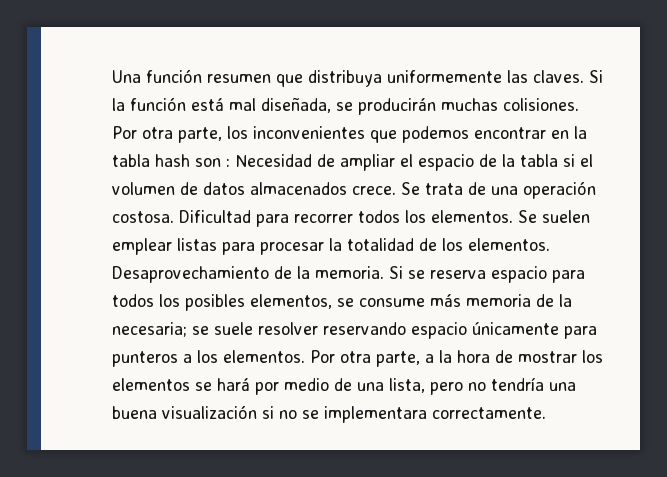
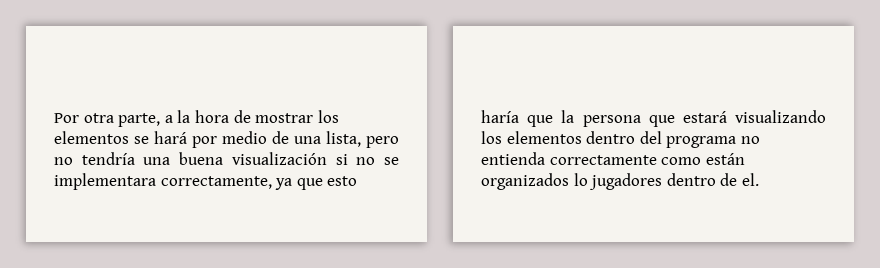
[112,69,603,87] [112,97,579,115] [112,126,587,143] [112,154,593,171] [112,181,596,199] [112,210,590,227] [112,238,550,255] [112,266,585,283] [112,294,572,311] [112,322,597,339] [112,350,305,367] Una función resumen que distribuya uniformemente las claves. Si la función está mal diseñada, se producirán muchas colisiones. Por otra parte, los inconvenientes que podemos encontrar en la tabla hash son : Necesidad de ampliar el espacio de la tabla si el volumen de datos almacenados crece. Se trata de una operación costosa. Dificultad para recorrer todos los elementos. Se suelen emplear listas para procesar la totalidad de los elementos. Desaprovechamiento de la memoria. Si se reserva espacio para todos los posibles elementos, se consume más memoria de la necesaria; se suele resolver reservando espacio únicamente para punteros a los elementos. -> (54, 118) none
[432,407,546,419] correctamente. -> [160,176,358,190] [481,110,826,127] [481,131,760,148] [481,152,745,165] [481,173,759,190] correctamente, ya que esto haría que la persona que estará visualizando los elementos dentro del programa no entienda correctamente como están organizados lo jugadores dentro de el.

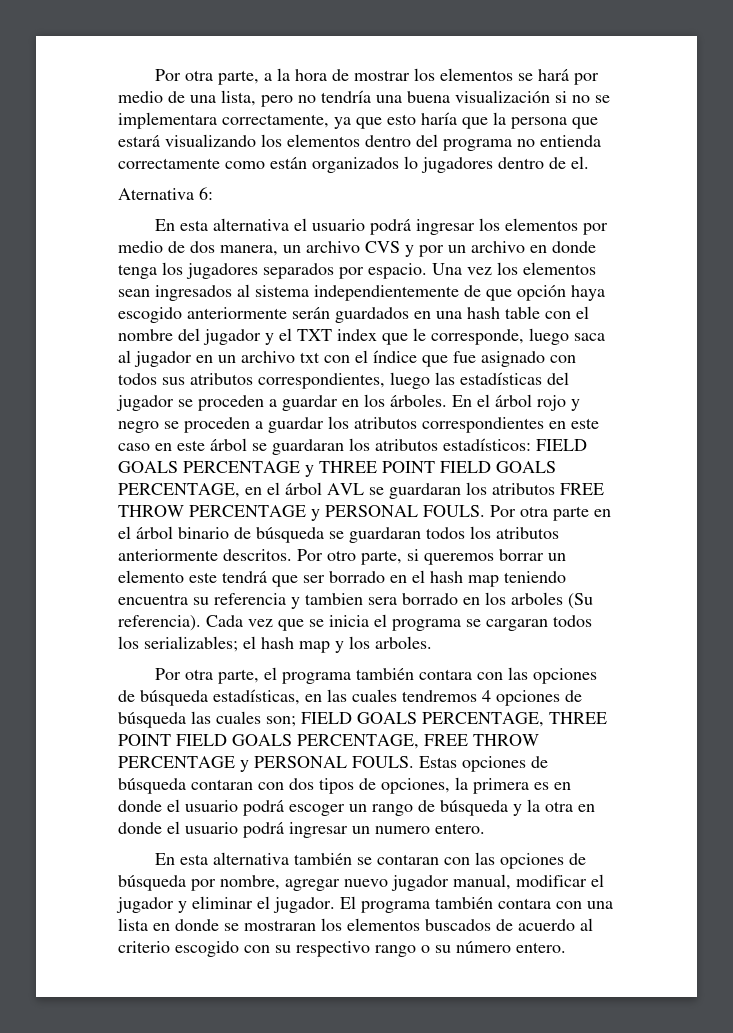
(759, 179) none -> [118,187,213,200] [155,218,609,235] [118,241,596,257] [118,262,596,279] [118,284,605,301] [118,306,589,323] [118,328,605,345] [118,350,576,367] [118,372,569,389] [116,394,580,411] [118,416,599,433] [118,438,587,455] [118,461,556,477] [118,482,604,499] [118,505,611,521] [118,526,559,543] [118,549,566,565] [118,570,566,587] [118,592,593,609] [118,614,592,631] [118,636,432,653] [155,667,598,684] [118,689,582,706] [118,711,607,728] [118,734,539,749] [118,756,548,772] [118,777,571,794] [118,799,595,816] [118,821,485,838] [155,852,587,869] [118,874,604,891] [116,896,613,913] [118,918,593,931] [118,941,566,957] // Aternativa 6: // En esta alternativa el usuario podrá ingresar los elementos por medio de dos manera, un archivo CVS y por un archivo en donde tenga los jugadores separados por espacio. Una vez los elementos sean ingresados al sistema independientemente de que opción haya escogido anteriormente serán guardados en una hash table con el nombre del jugador y el TXT index que le corresponde, luego saca al jugador en un archivo txt con el índice que fue asignado con todos sus atributos correspondientes, luego las estadísticas del jugador se proceden a guardar en los árboles. En el árbol rojo y negro se proceden a guardar los atributos correspondientes en este caso en este árbol se guardaran los atributos estadísticos: FIELD GOALS PERCENTAGE y THREE POINT FIELD GOALS PERCENTAGE, en el árbol AVL se guardaran los atributos FREE THROW PERCENTAGE y PERSONAL FOULS. Por otra parte en el árbol binario de búsqueda se guardaran todos los atributos anteriormente descritos. Por otro parte, si queremos borrar un elemento este tendrá que ser borrado en el hash map teniendo encuentra su referencia y tambien sera borrado en los arboles (Su referencia). Cada vez que se inicia el programa se cargaran todos los serializables; el hash map y los arboles. // Por otra parte, el programa también contara con las opciones de búsqueda estadísticas, en las cuales tendremos 4 opciones de búsqueda las cuales son; FIELD GOALS PERCENTAGE, THREE POINT FIELD GOALS PERCENTAGE, FREE THROW PERCENTAGE y PERSONAL FOULS. Estas opciones de búsqueda contaran con dos tipos de opciones, la primera es en donde el usuario podrá escoger un rango de búsqueda y la otra en donde el usuario podrá ingresar un numero entero. // En esta alternativa también se contaran con las opciones de búsqueda por nombre, agregar nuevo jugador manual, modificar el jugador y eliminar el jugador. El programa también contara con una lista en donde se mostraran los elementos buscados de acuerdo al criterio escogido con su respectivo rango o su número entero.

